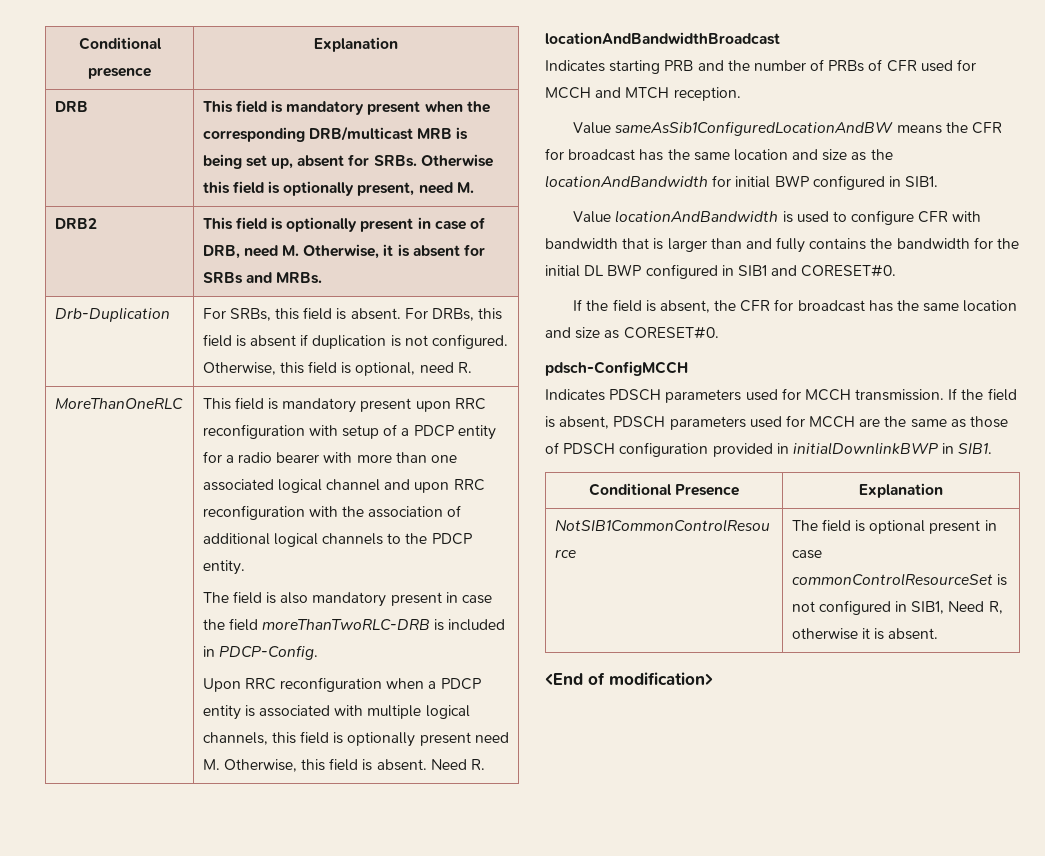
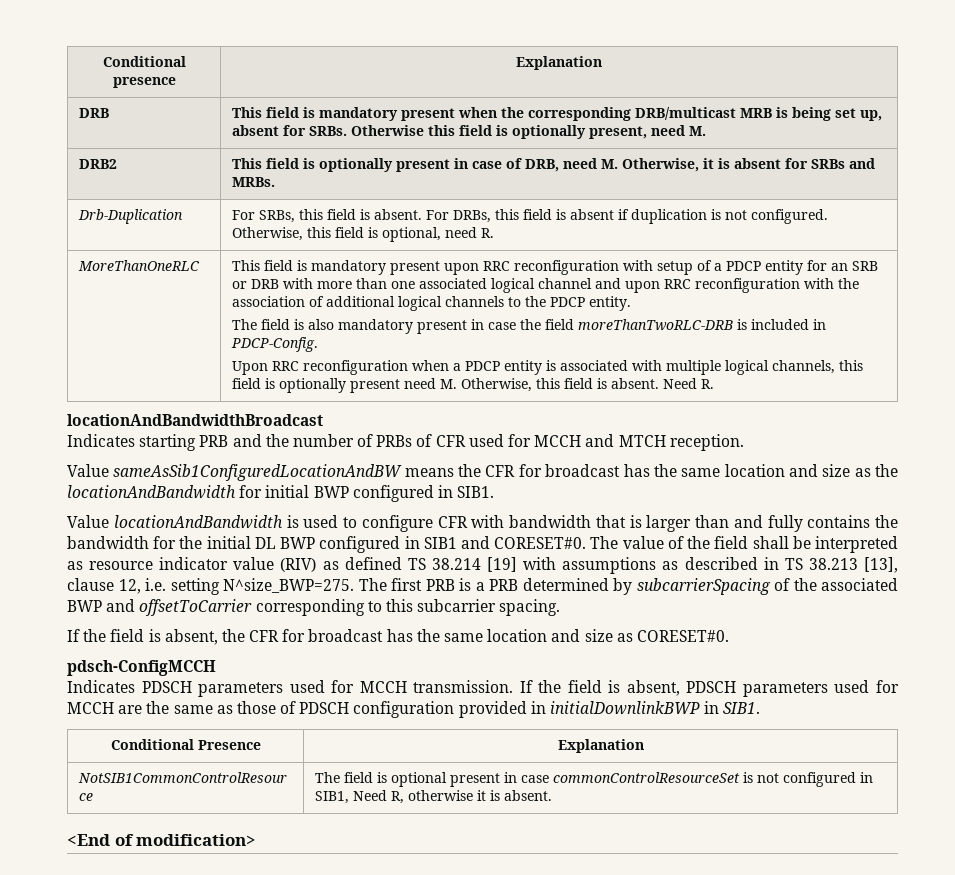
[225,452,320,463] a radio bearer -> [830,261,878,271] [231,279,279,289] an SRB or DRB
(897, 270) none -> [590,536,898,553] [67,557,899,574] [67,578,898,595] [67,599,561,616] The value of the field shall be interpreted as resource indicator value (RIV) as defined TS 38.214 [19] with assumptions as described in TS 38.213 [13], clause 12, i.e. setting N^size_BWP=275. The first PRB is a PRB determined by subcarrierSpacing of the associated BWP and offsetToCarrier corresponding to this subcarrier spacing.

